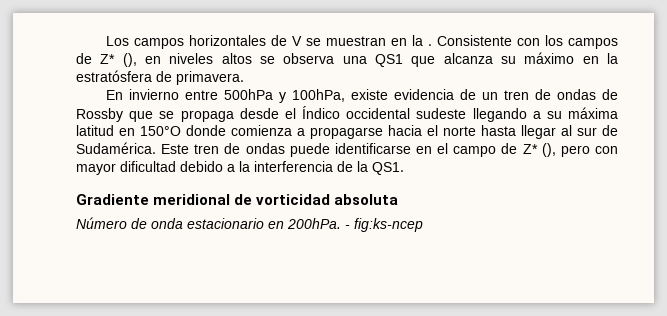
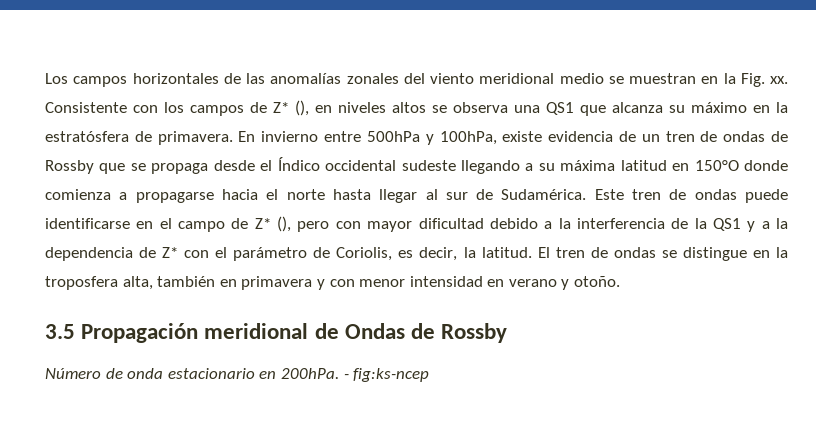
[291,36,302,46] V -> [246,73,604,84] las anomalías zonales del viento meridional medio
[427,44,432,46] . -> [740,73,788,87] Fig. xx.
(244, 78) // -> (233, 138) none
[372,162,404,175] [76,194,399,205] QS1. // Gradiente meridional de vorticidad absoluta -> [712,218,789,232] [45,247,788,261] [45,276,621,290] [45,323,508,343] QS1 y a la dependencia de Z* con el parámetro de Coriolis, es decir, la latitud. El tren de ondas se distingue en la troposfera alta, también en primavera y con menor intensidad en verano y otoño. // 3.5 Propagación meridional de Ondas de Rossby

